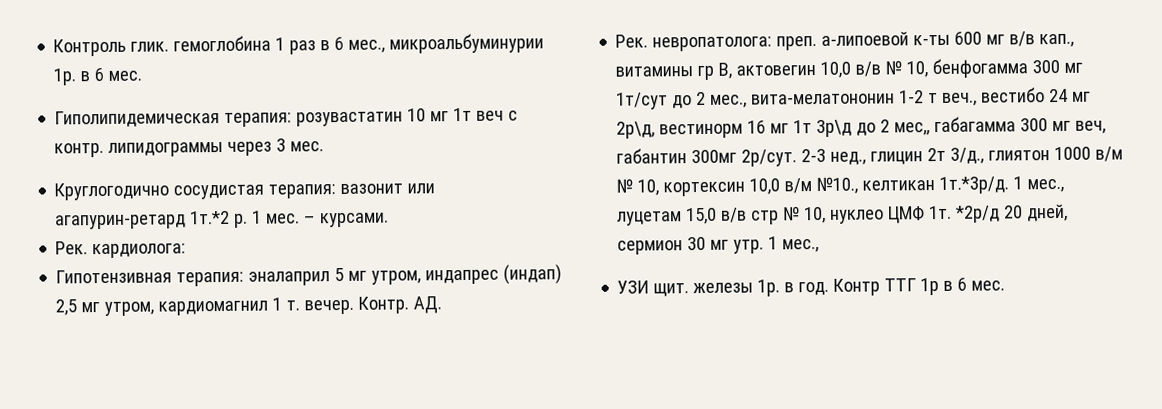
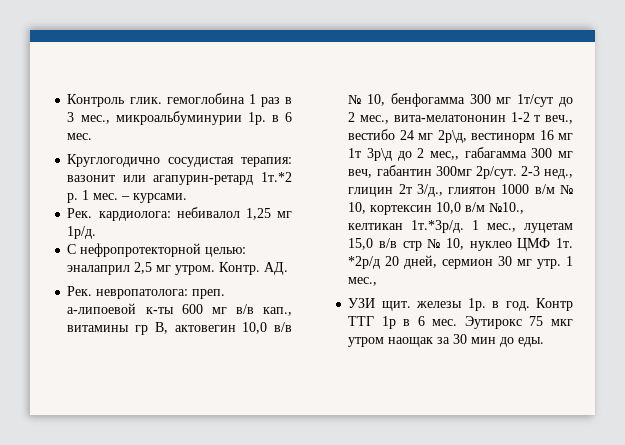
[334,36,345,51] 6 -> [67,112,75,122] 3
[54,107,519,128] [54,138,325,158] // Гиполипидемическая терапия: розувастатин 10 мг 1т веч с контр. липидограммы через 3 мес. -> (93, 136) none
[55,264,563,287] [55,297,355,316] // Гипотензивная терапия: эналаприл 5 мг утром, индапрес (индап) 2,5 мг утром, кардиомагнил 1 т. вечер. -> [176,207,292,220] [67,226,97,239] [67,243,247,257] [67,262,216,275] небивалол 1,25 мг 1р/д. // С нефропротекторной целью: эналаприл 2,5 мг утром.
(1006, 285) none -> [464,316,573,329] [348,334,545,347] Эутирокс 75 мкг утром наощак за 30 мин до еды.

